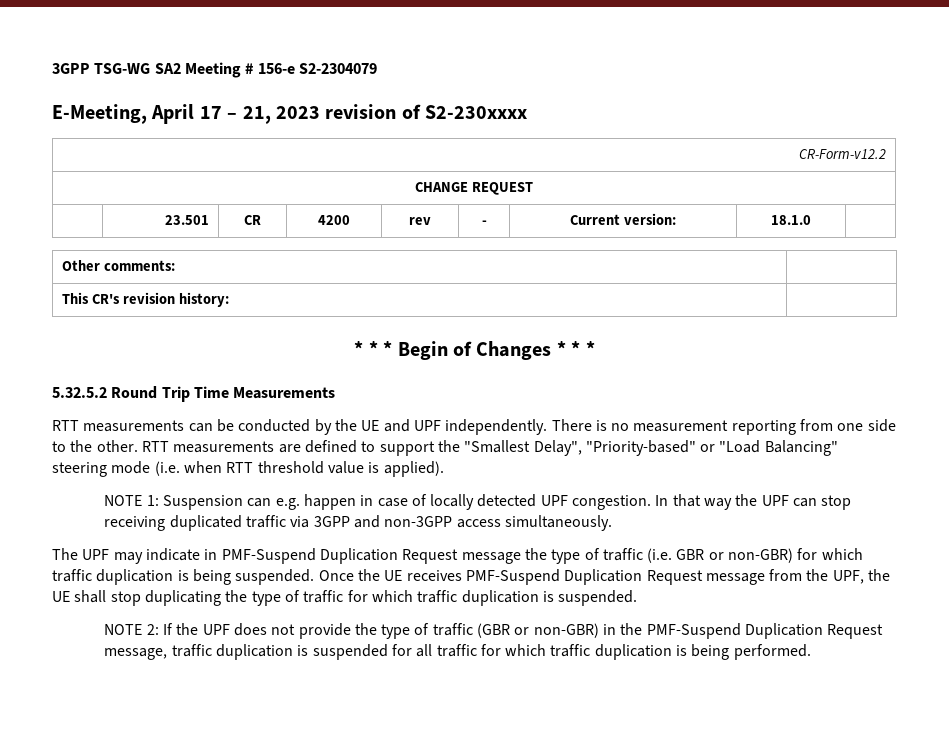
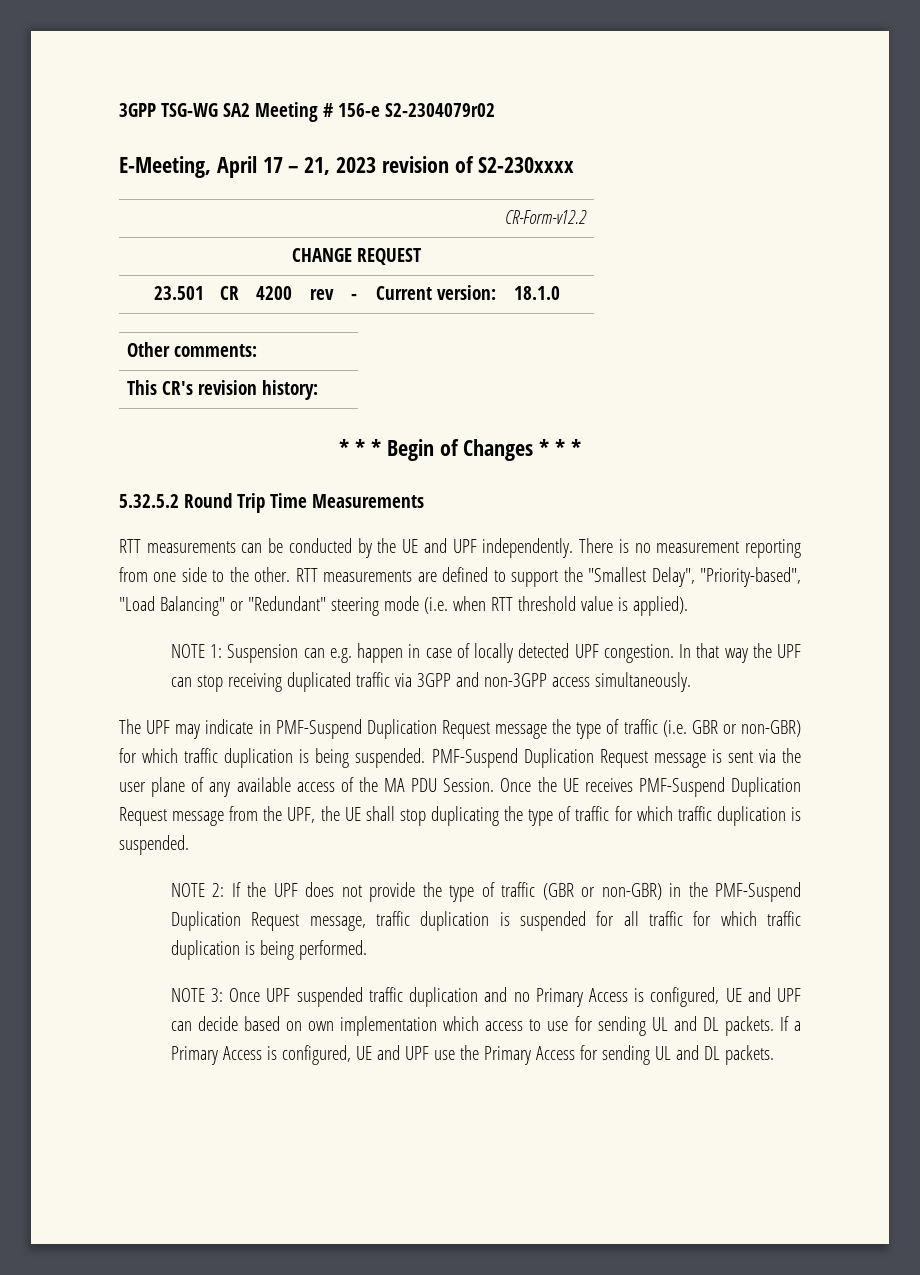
[298,63,377,74] S2-2304079 -> [384,103,495,117] S2-2304079r02
[585,440,838,456] "Priority-based" or "Load Balancing" -> [700,567,801,587] [119,596,326,616] "Priority-based", "Load Balancing" or "Redundant"
(315, 577) none -> [431,748,801,768] [119,777,495,797] PMF-Suspend Duplication Request message is sent via the user plane of any available access of the MA PDU Session.
(811, 652) none -> [170,987,801,1007] [170,1016,801,1036] [170,1045,774,1065] // NOTE 3: Once UPF suspended traffic duplication and no Primary Access is configured, UE and UPF can decide based on own implementation which access to use for sending UL and DL packets. If a Primary Access is configured, UE and UPF use the Primary Access for sending UL and DL packets.

